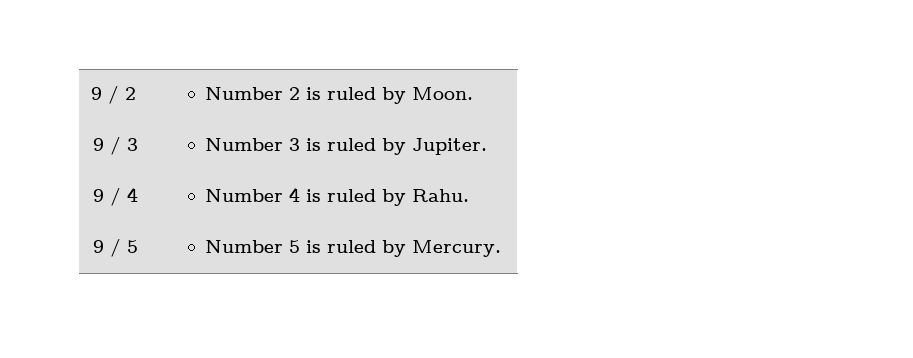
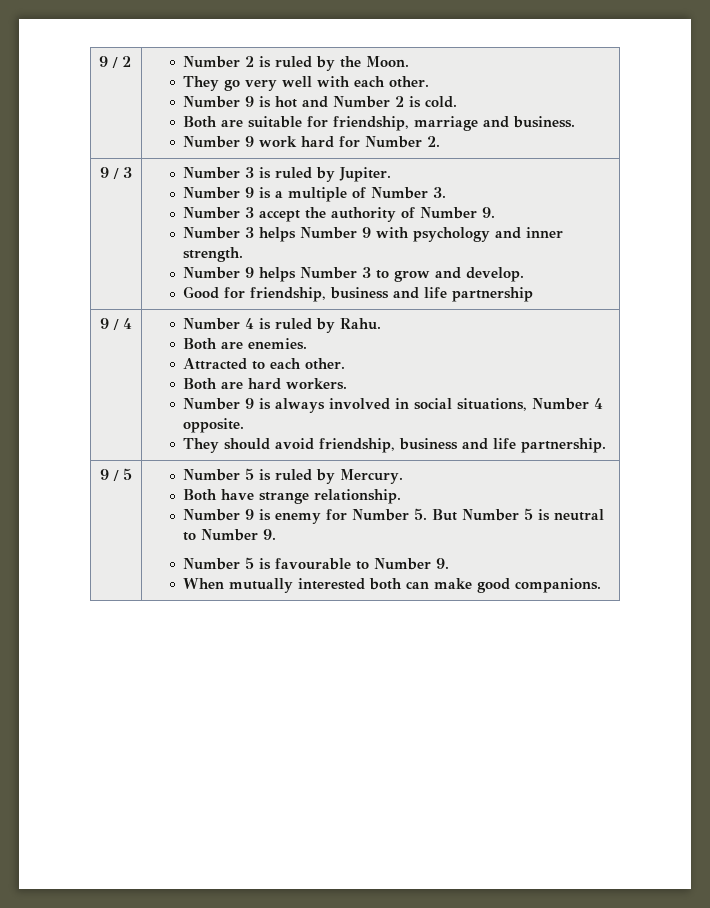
(406, 95) none -> [340,56,362,68] the
(473, 93) none -> [183,76,430,91] [183,96,458,108] [183,116,576,131] [183,136,441,148] // They go very well with each other. // Number 9 is hot and Number 2 is cold. // Both are suitable for friendship, marriage and business. // Number 9 work hard for Number 2.
(487, 146) none -> [183,187,447,202] [183,207,496,222] [183,227,564,242] [183,247,244,262] [183,267,525,282] [183,286,534,302] // Number 9 is a multiple of Number 3. // Number 3 accept the authority of Number 9. // Number 3 helps Number 9 with psychology and inner strength. // Number 9 helps Number 3 to grow and develop. // Good for friendship, business and life partnership
(469, 195) none -> [183,338,308,350] [183,358,346,370] [183,378,348,390] [183,398,604,413] [183,418,245,433] [183,438,607,453] // Both are enemies. // Attracted to each other. // Both are hard workers. // Number 9 is always involved in social situations, Number 4 opposite. // They should avoid friendship, business and life partnership.
(501, 248) none -> [183,489,402,504] [183,508,605,524] [183,529,277,541] [183,557,450,570] [183,578,602,593] // Both have strange relationship. // Number 9 is enemy for Number 5. But Number 5 is neutral to Number 9. // Number 5 is favourable to Number 9. // When mutually interested both can make good companions.

